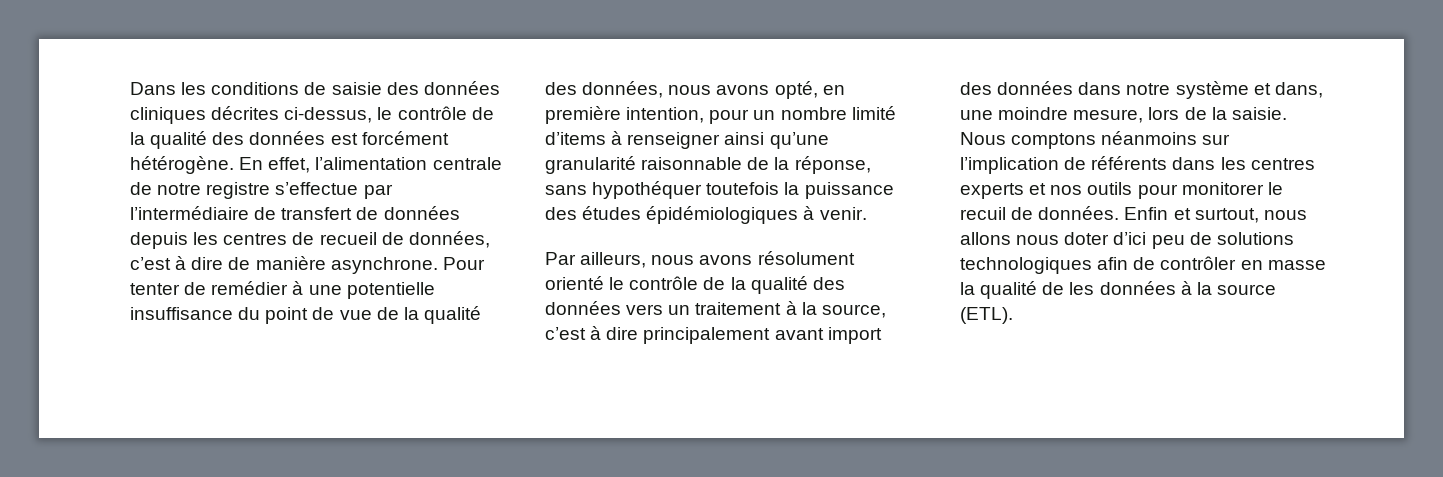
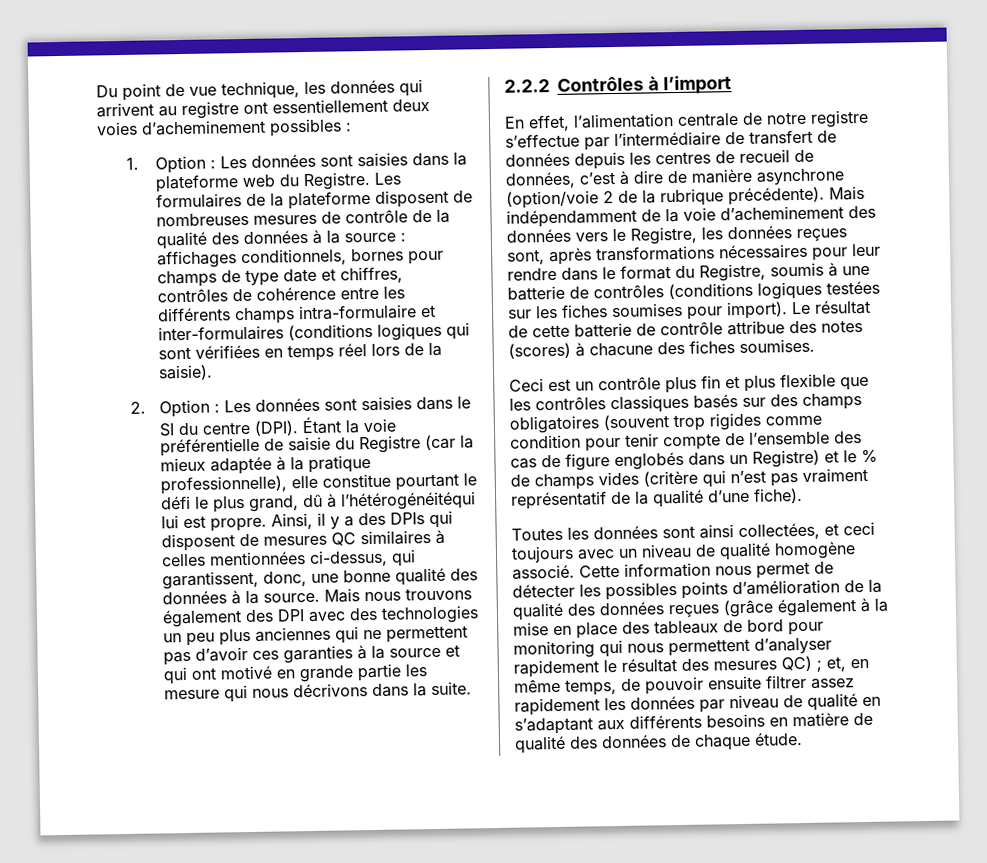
[130,81,500,95] [130,106,494,124] [130,131,449,149] [130,156,234,174] Dans les conditions de saisie des données cliniques décrites ci-dessus, le contrôle de la qualité des données est forcément hétérogène. -> [96,79,423,101] [96,98,430,120] [96,118,352,137] [125,152,467,174] [154,171,401,193] [155,189,473,210] [155,209,450,227] [155,229,406,250] [156,248,444,269] [156,266,403,288] [156,286,405,303] [156,304,436,325] [157,322,470,342] [157,342,442,362] [157,364,213,381] [129,396,471,418] [158,416,396,437] [159,434,474,457] [159,455,371,475] [159,473,477,495] [160,491,476,513] [160,510,453,532] [160,529,445,552] [160,549,416,568] [161,567,478,590] [161,587,472,605] [161,605,479,628] [162,625,468,647] [162,644,460,666] [162,663,427,685] [163,681,472,703] [504,75,732,95] Du point de vue technique, les données qui arrivent au registre ont essentiellement deux voies d’acheminement possibles : // 1. Option : Les données sont saisies dans la plateforme web du Registre. Les formulaires de la plateforme disposent de nombreuses mesures de contrôle de la qualité des données à la source : affichages conditionnels, bornes pour champs de type date et chiffres, contrôles de cohérence entre les différents champs intra-formulaire et inter-formulaires (conditions logiques qui sont vérifiées en temps réel lors de la saisie). // 2. Option : Les données sont saisies dans le SI du centre (DPI). Étant la voie préférentielle de saisie du Registre (car la mieux adaptée à la pratique professionnelle), elle constitue pourtant le défi le plus grand, dû à l’hétérogénéitéqui lui est propre. Ainsi, il y a des DPIs qui disposent de mesures QC similaires à celles mentionnées ci-dessus, qui garantissent, donc, une bonne qualité des données à la source. Mais nous trouvons également des DPI avec des technologies un peu plus anciennes qui ne permettent pas d’avoir ces garanties à la source et qui ont motivé en grande partie les mesure qui nous décrivons dans la suite. // 2.2.2 Contrôles à l’import //
[330,257,485,274] [130,281,435,299] [130,306,481,324] [545,81,845,99] [545,106,896,124] [545,131,829,149] [545,156,871,174] [545,181,894,199] [545,206,867,224] [545,251,855,268] [545,276,845,294] [545,301,886,318] [545,326,882,344] [960,81,1323,99] [960,107,1287,123] [960,131,1231,149] [960,156,1315,174] [960,182,1283,199] [960,206,1307,223] [960,232,1294,249] [960,256,1326,274] [960,281,1276,299] [960,307,1013,324] asynchrone. Pour tenter de remédier à une potentielle insuffisance du point de vue de la qualité des données, nous avons opté, en première intention, pour un nombre limité d’items à renseigner ainsi qu’une granularité raisonnable de la réponse, sans hypothéquer toutefois la puissance des études épidémiologiques à venir. // Par ailleurs, nous avons résolument orienté le contrôle de la qualité des données vers un traitement à la source, c’est à dire principalement avant import des données dans notre système et dans, une moindre mesure, lors de la saisie. Nous comptons néanmoins sur l’implication de référents dans les centres experts et nos outils pour monitorer le recuil de données. Enfin et surtout, nous allons nous doter d’ici peu de solutions technologiques afin de contrôler en masse la qualité de les données à la source (ETL). -> [756,168,845,186] [506,185,865,209] [506,205,876,228] [506,225,847,245] [507,243,881,266] [507,262,870,282] [507,280,880,301] [508,299,871,320] [508,320,863,338] [508,338,815,359] [509,373,869,394] [509,393,862,414] [509,412,822,434] [510,431,862,452] [510,449,878,471] [510,467,868,491] [510,488,803,510] [511,521,875,541] [511,541,856,564] [512,561,834,580] [512,579,882,601] [512,597,888,621] [513,619,824,639] [513,637,832,659] [513,655,869,678] [514,674,855,696] [514,693,881,716] [514,712,873,735] [514,732,803,754] asynchrone (option/voie 2 de la rubrique précédente). Mais indépendamment de la voie d’acheminement des données vers le Registre, les données reçues sont, après transformations nécessaires pour leur rendre dans le format du Registre, soumis à une batterie de contrôles (conditions logiques testées sur les fiches soumises pour import). Le résultat de cette batterie de contrôle attribue des notes (scores) à chacune des fiches soumises. // Ceci est un contrôle plus fin et plus flexible que les contrôles classiques basés sur des champs obligatoires (souvent trop rigides comme condition pour tenir compte de l’ensemble des cas de figure englobés dans un Registre) et le % de champs vides (critère qui n’est pas vraiment représentatif de la qualité d’une fiche). // Toutes les données sont ainsi collectées, et ceci toujours avec un niveau de qualité homogène associé. Cette information nous permet de détecter les possibles points d’amélioration de la qualité des données reçues (grâce également à la mise en place des tableaux de bord pour monitoring qui nous permettent d’analyser rapidement le résultat des mesures QC) ; et, en même temps, de pouvoir ensuite filtrer assez rapidement les données par niveau de qualité en s’adaptant aux différents besoins en matière de qualité des données de chaque étude.

